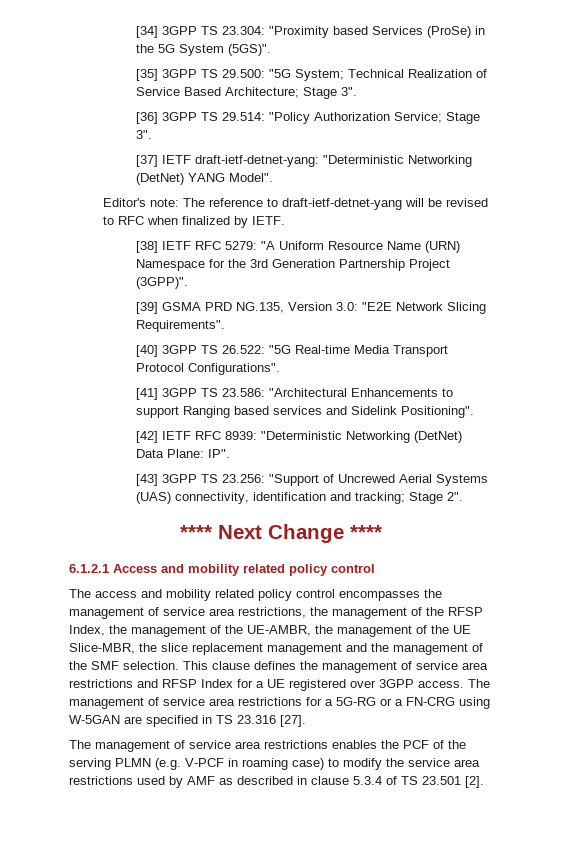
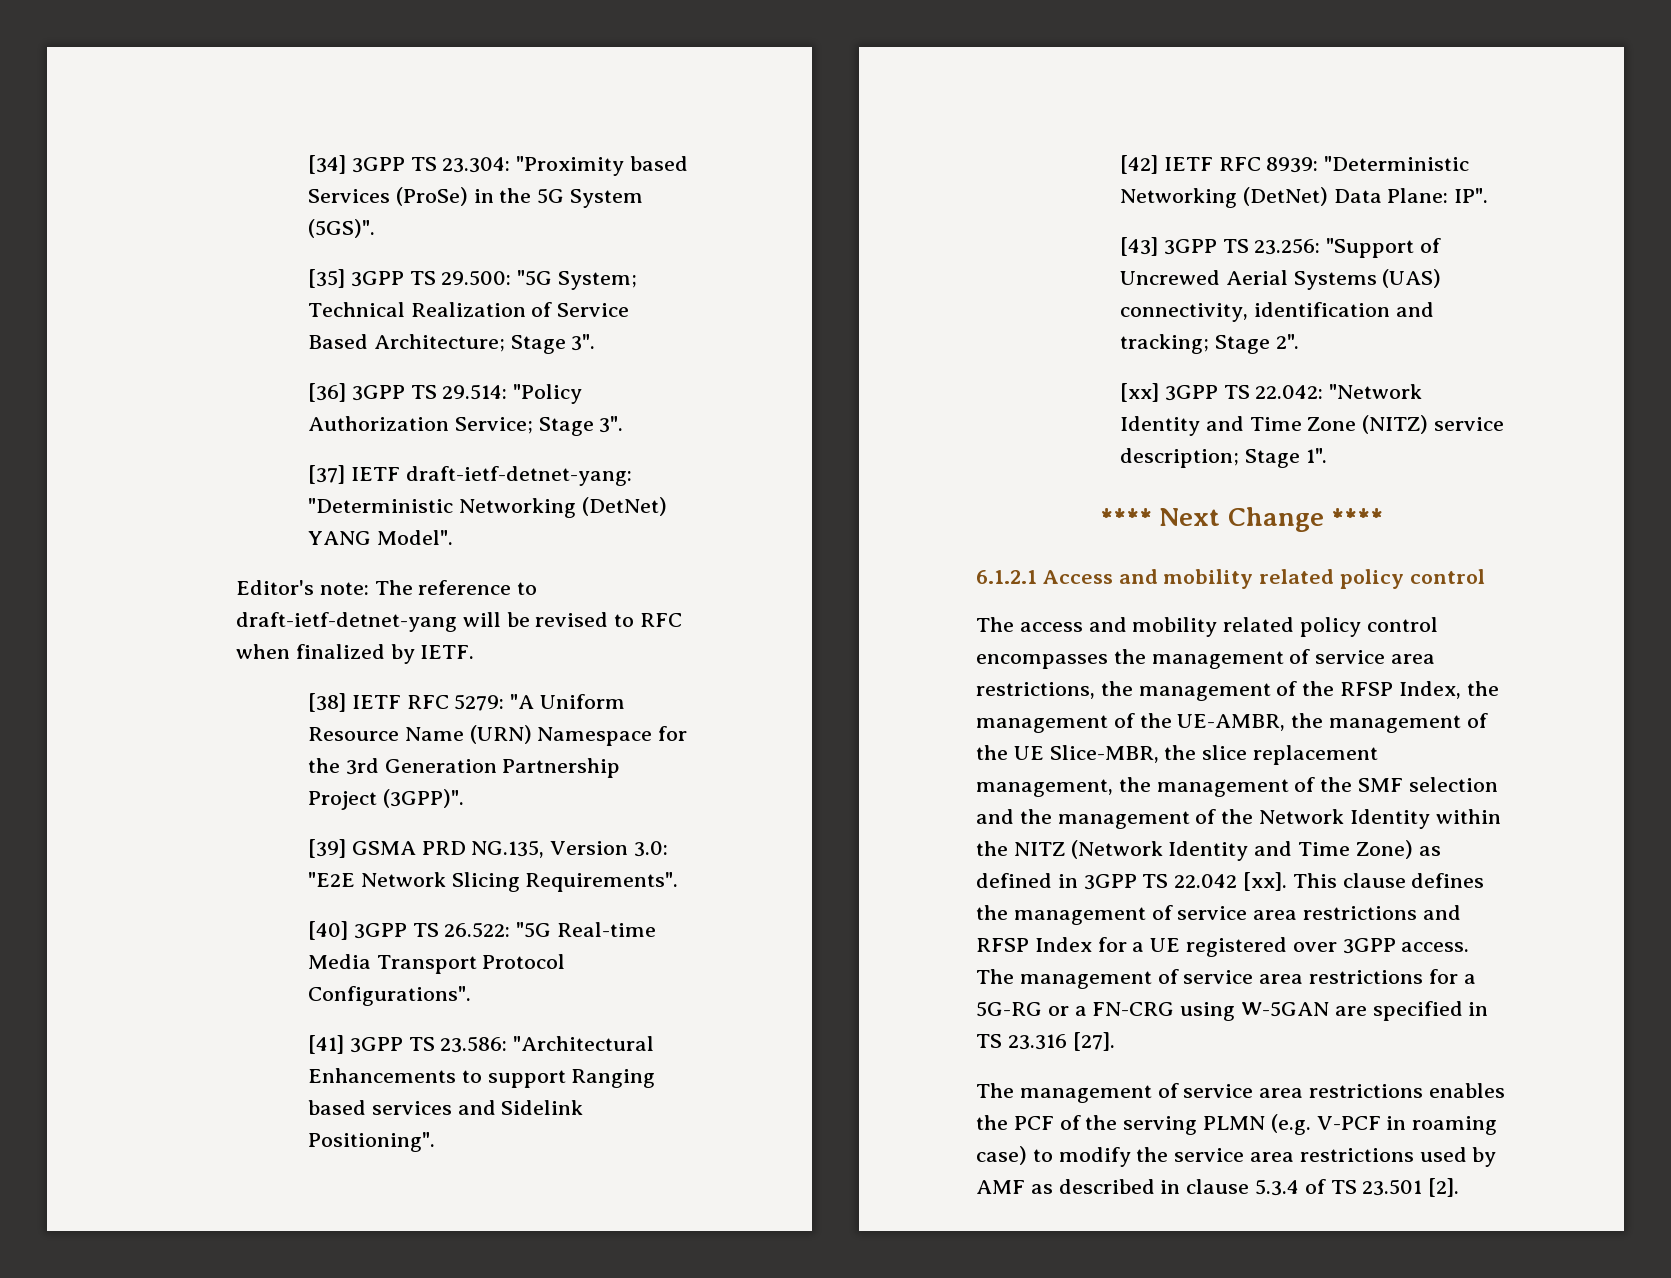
(464, 496) none -> [1119,383,1423,402] [1119,415,1504,436] [1119,448,1328,468] // [xx] 3GPP TS 22.042: "Network Identity and Time Zone (NITZ) service description; Stage 1".
[267,643,342,655] management -> [976,777,1498,797] management, the management of the SMF selection
[91,661,179,670] SMF selection. -> [1259,809,1501,829] [976,840,1441,861] [976,872,1288,891] Network Identity within the NITZ (Network Identity and Time Zone) as defined in 3GPP TS 22.042 [xx].

